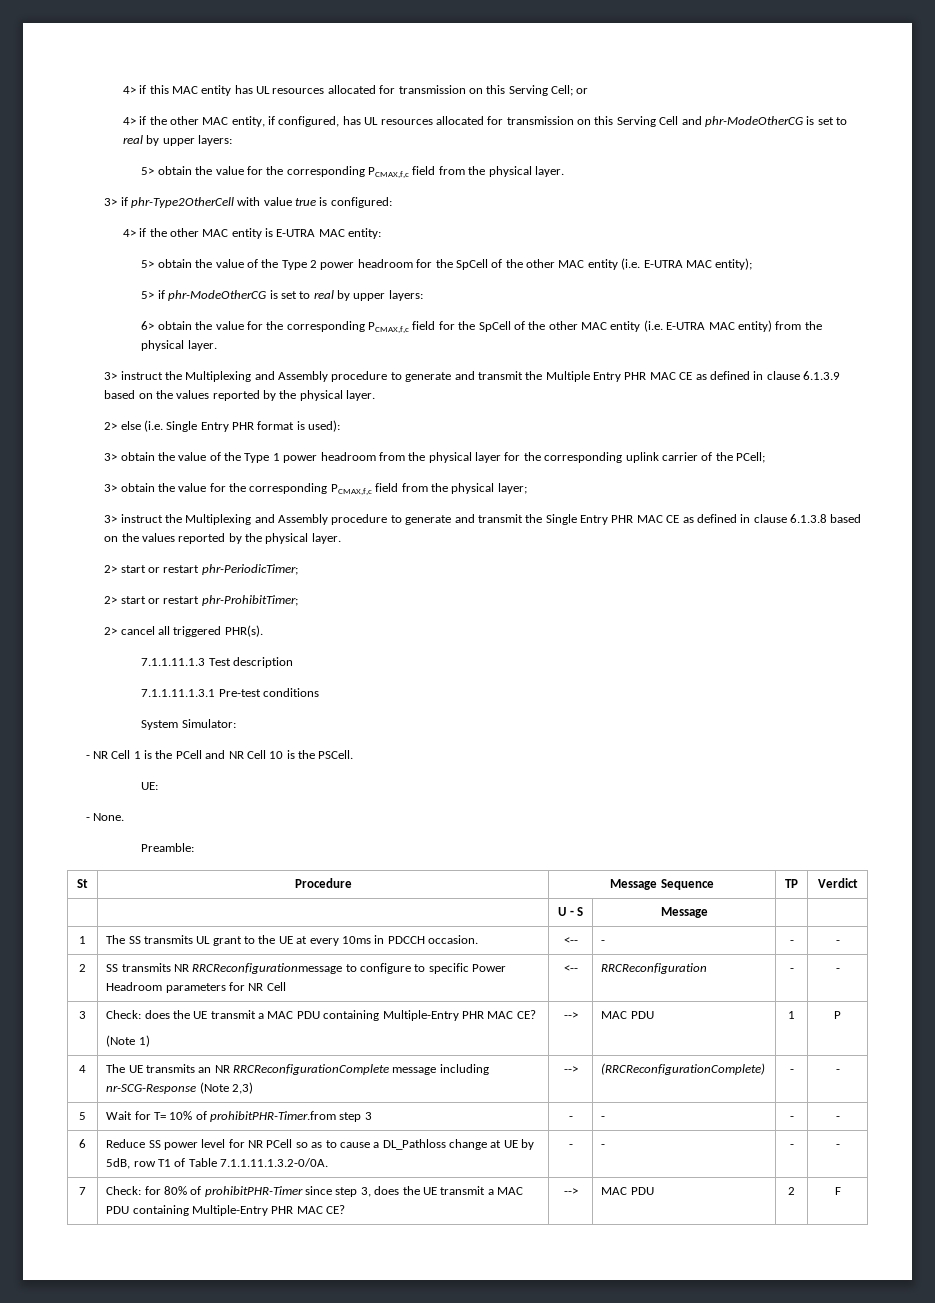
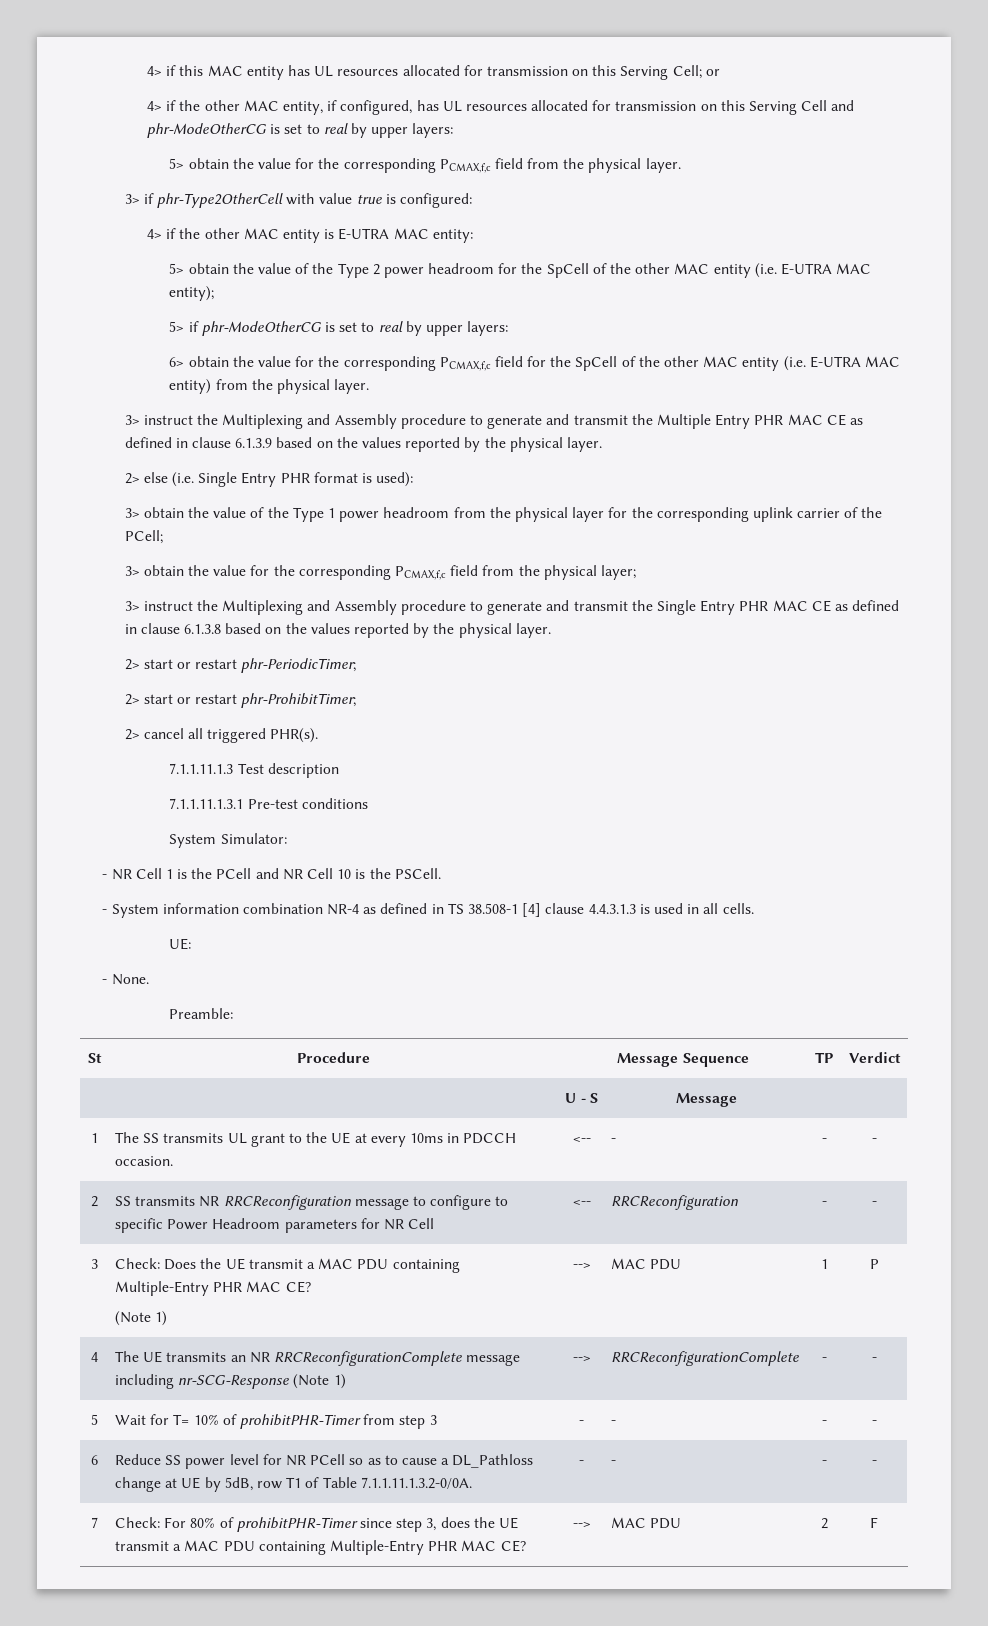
(354, 754) none -> [102,903,754,918] // - System information combination NR-4 as defined in TS 38.508-1 [4] clause 4.4.3.1.3 is used in all cells.
[192,963,343,974] RRCReconfigurationmessage -> [223,1195,409,1210] RRCReconfiguration message
[144,1010,170,1019] does -> [164,1259,197,1270] Does
[231,1082,253,1094] [563,1066,578,1073] [601,1063,766,1075] 2,3) | --> | (RRCReconfigurationComplete) -> [333,1374,346,1389] [572,1355,591,1362] [611,1351,800,1366] 1) | --> | RRCReconfigurationComplete
[210,1111,337,1122] prohibitPHR-Timer.from -> [239,1414,396,1429] prohibitPHR-Timer from
[144,1186,161,1195] for -> [164,1517,187,1528] For

